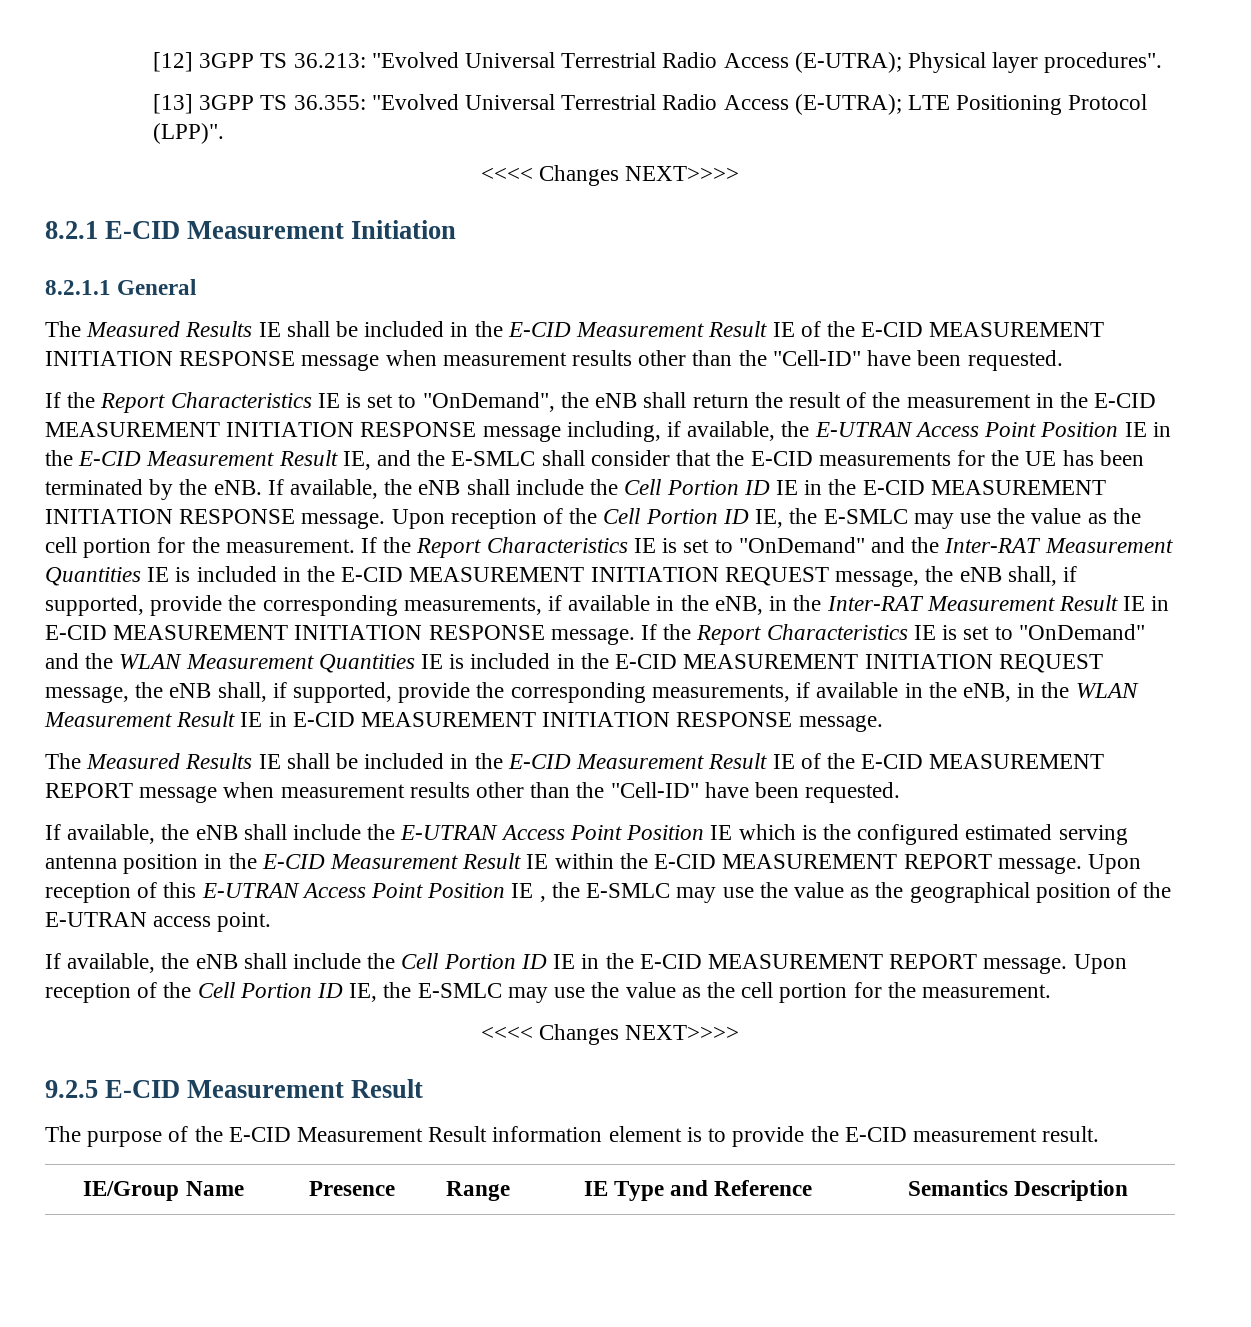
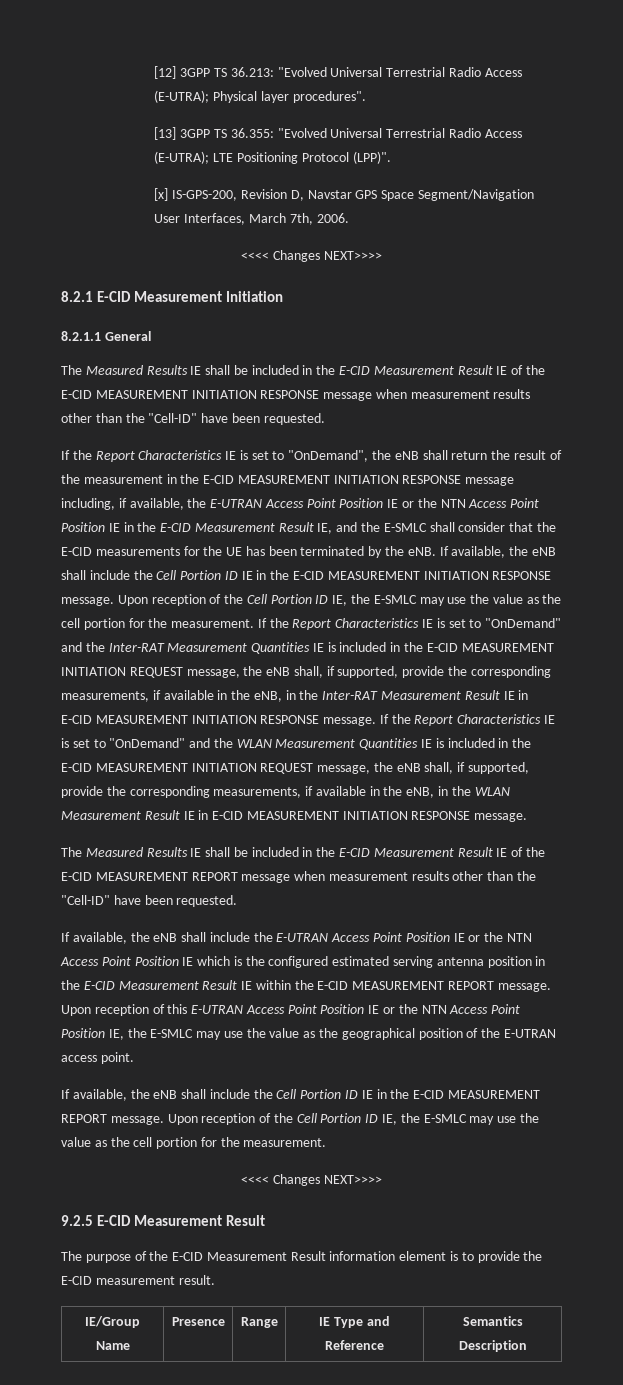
(224, 133) none -> [154,188,534,201] [154,213,349,225] // [x] IS-GPS-200, Revision D, Navstar GPS Space Segment/Navigation User Interfaces, March 7th, 2006.
(1147, 429) none -> [402,498,540,508] [61,522,120,532] or the NTN Access Point Position IE
(733, 832) none -> [468,932,532,942] [60,956,194,966] or the NTN Access Point Position IE
[539,896,546,902] , -> [383,1004,521,1014] [61,1028,124,1040] or the NTN Access Point Position IE,

